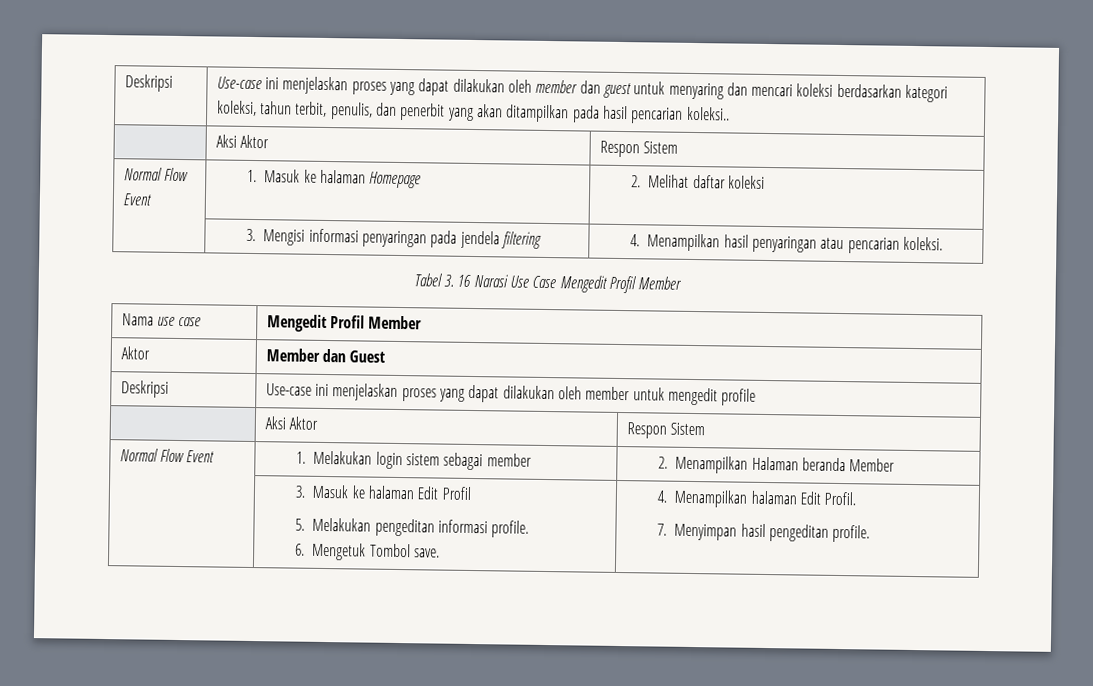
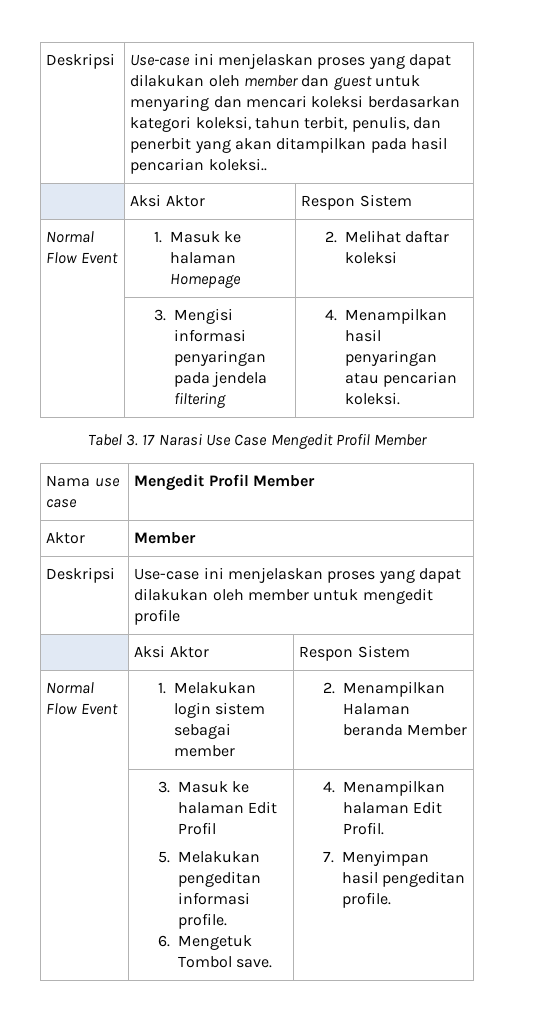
[457,274,472,287] 16 -> [142,434,156,445] 17
[321,348,386,363] dan Guest -> (197, 538) none

